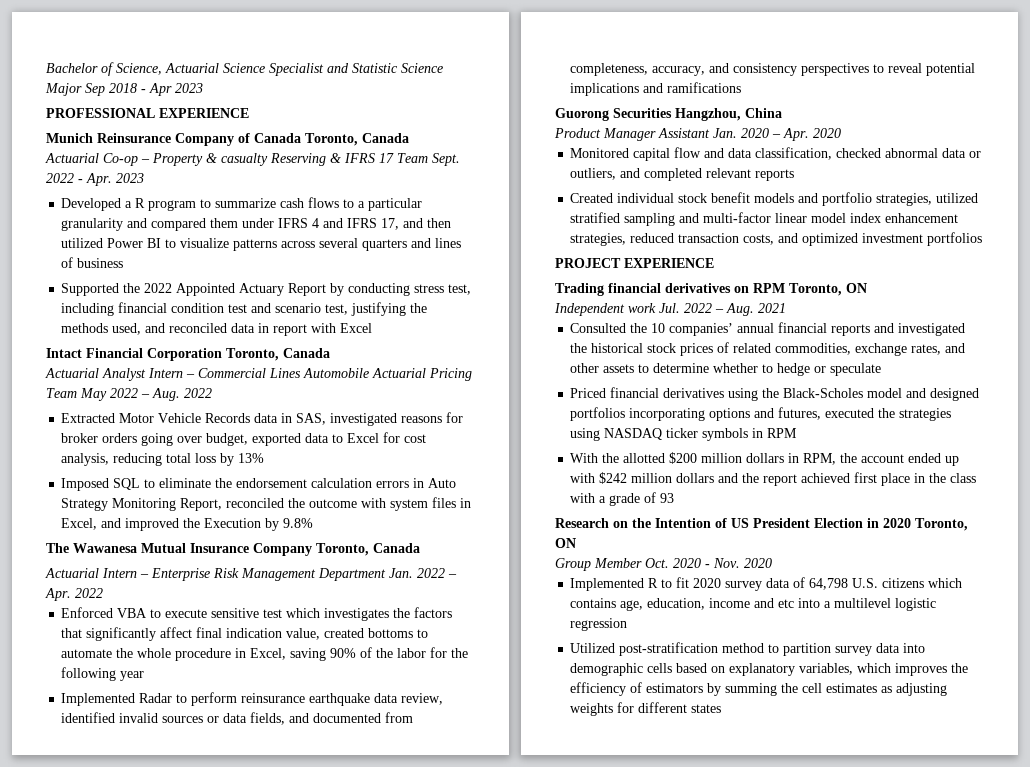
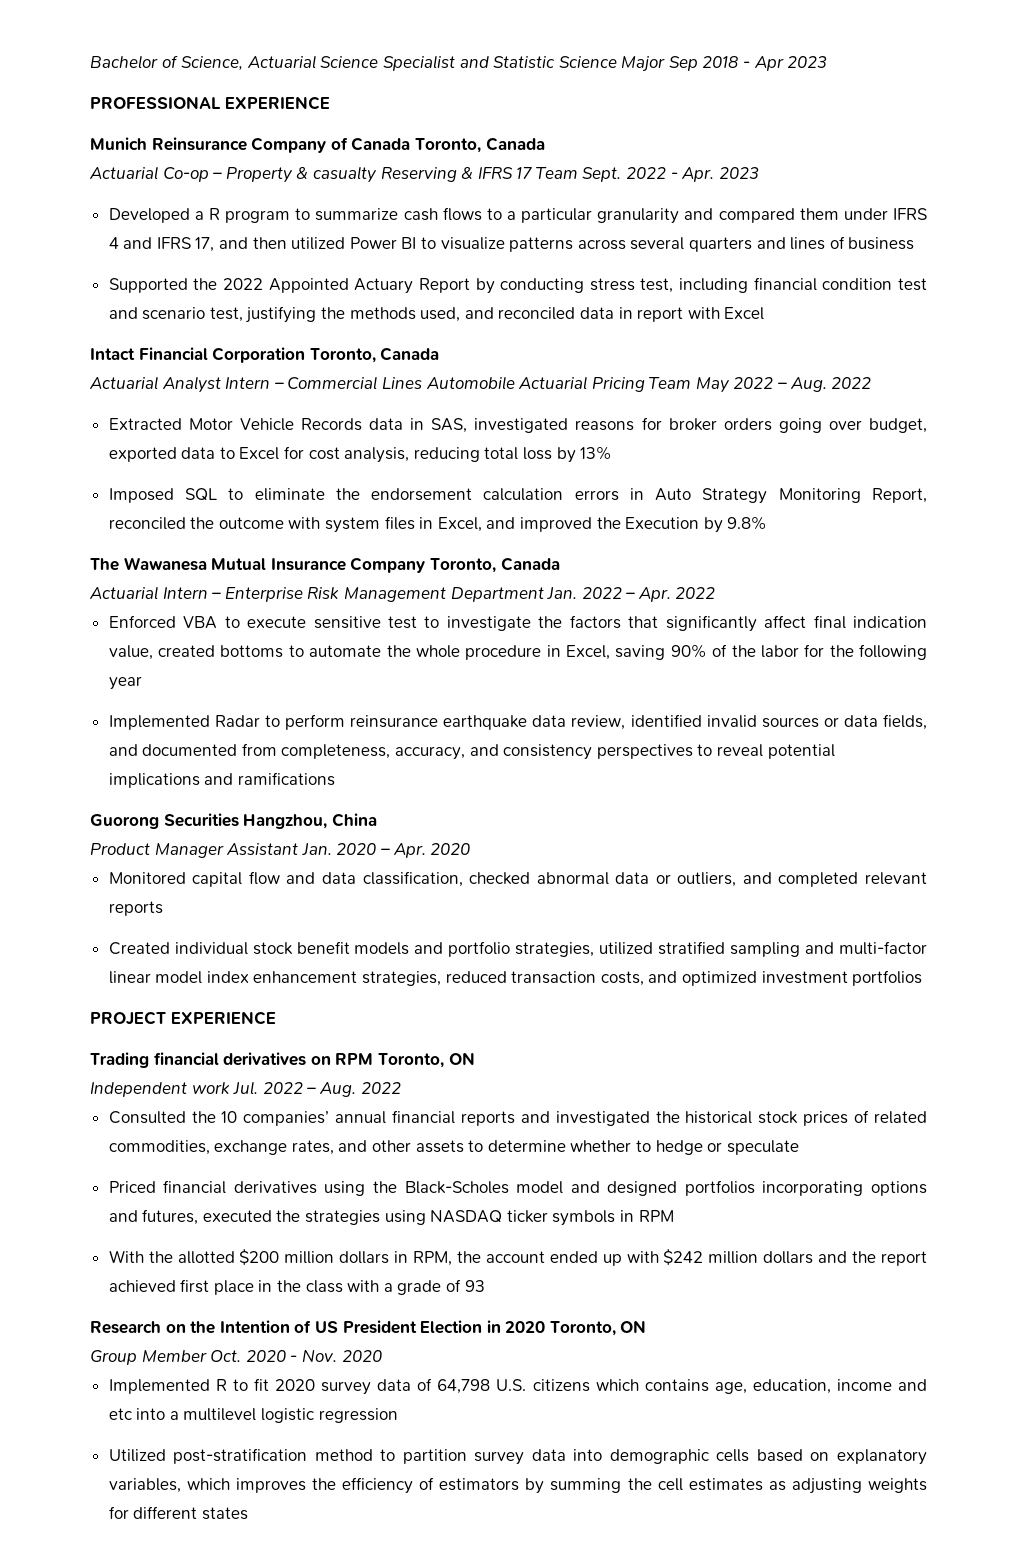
[286,608,390,621] which investigates -> [424,616,531,631] to investigate
[758,303,786,313] 2021 -> [360,1082,401,1094] 2022

